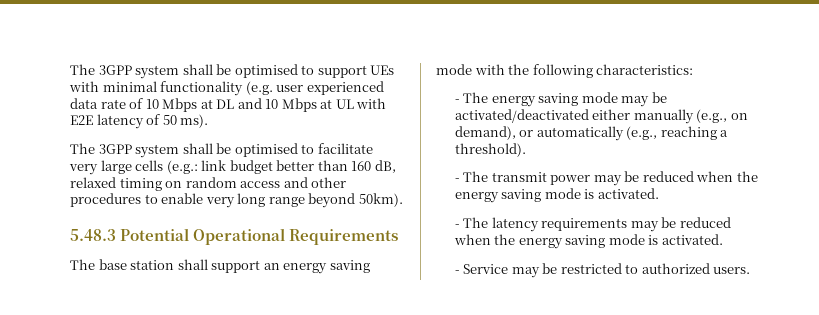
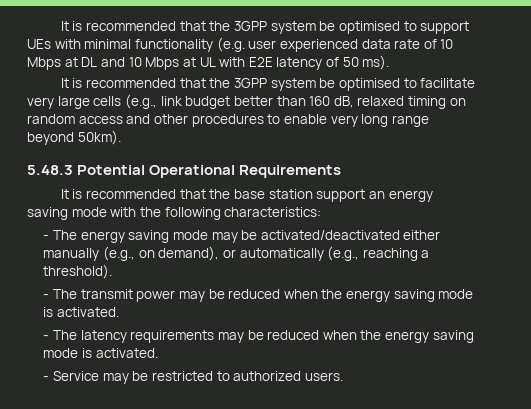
[70,64,213,79] The 3GPP system shall -> [60,21,316,34] It is recommended that the 3GPP system
[70,143,213,158] The 3GPP system shall -> [60,78,316,91] It is recommended that the 3GPP system
[166,160,198,174] (e.g.: -> [124,94,157,109] (e.g.,
[70,259,95,270] The -> [60,189,231,199] It is recommended that the
[177,259,208,270] shall -> (313, 194) none

